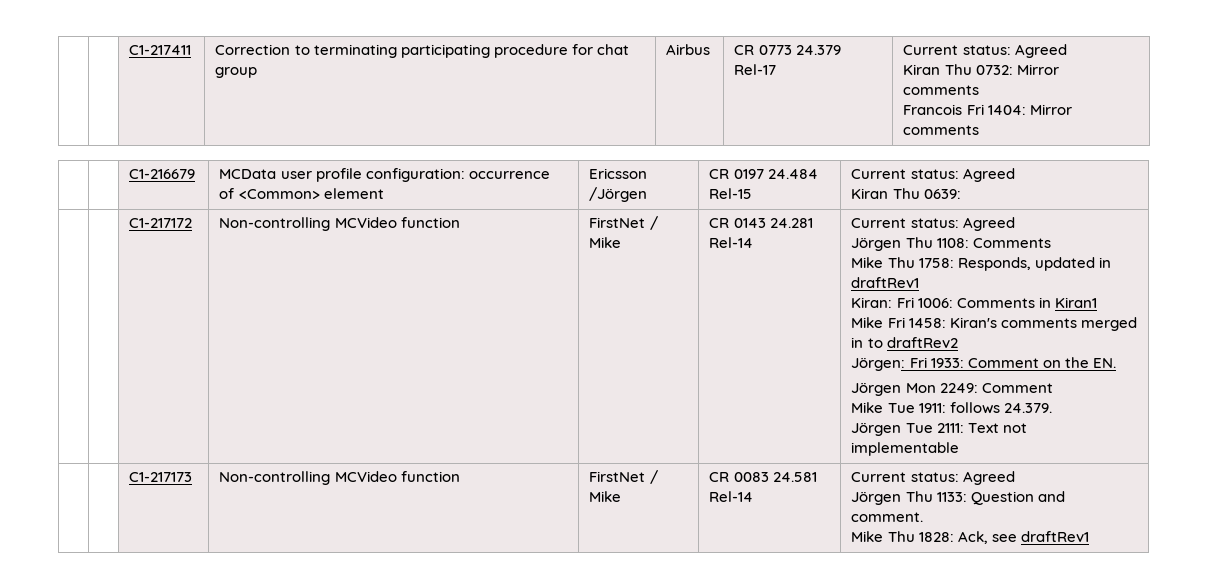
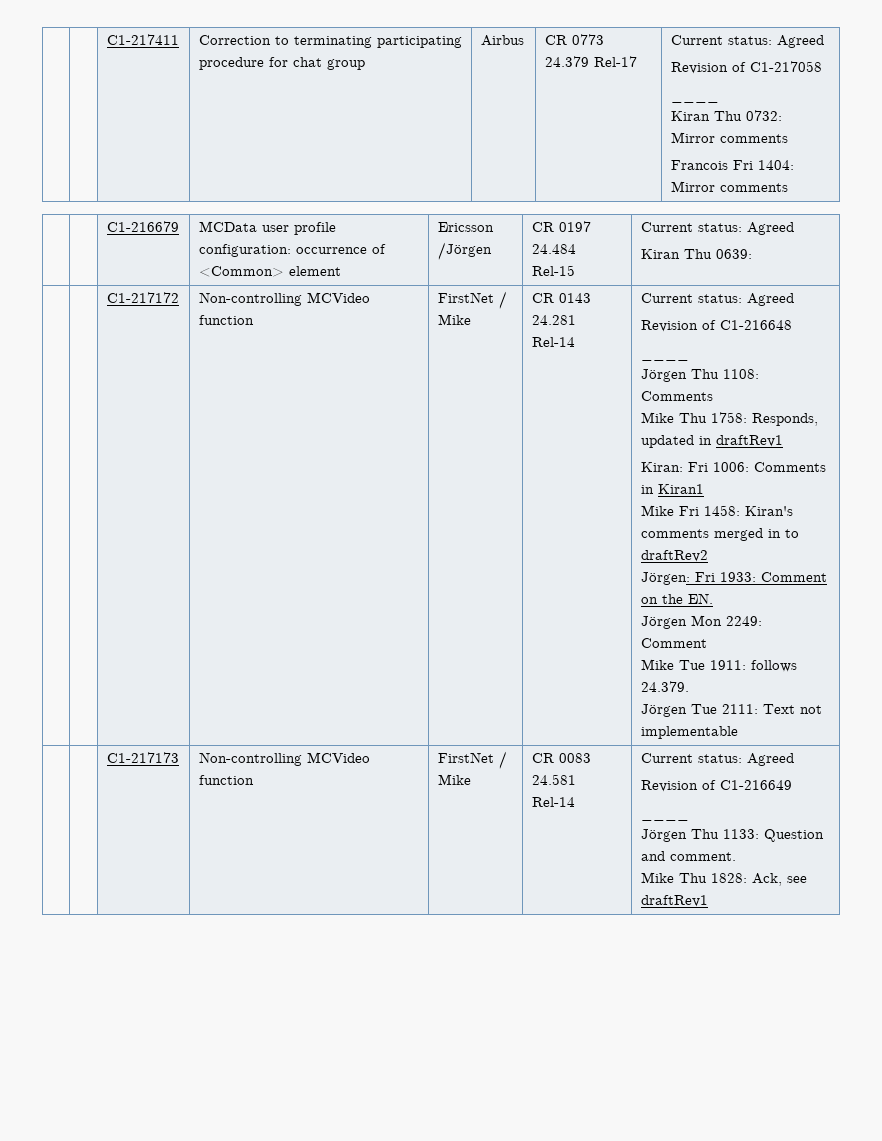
(1067, 51) none -> [670,61,822,74] [670,99,719,103] // Revision of C1-217058 // ____
(1015, 224) none -> [640,320,792,332] [640,357,689,361] // Revision of C1-216648 // ____
(1015, 478) none -> [640,780,792,792] [640,817,689,821] // Revision of C1-216649 // ____

